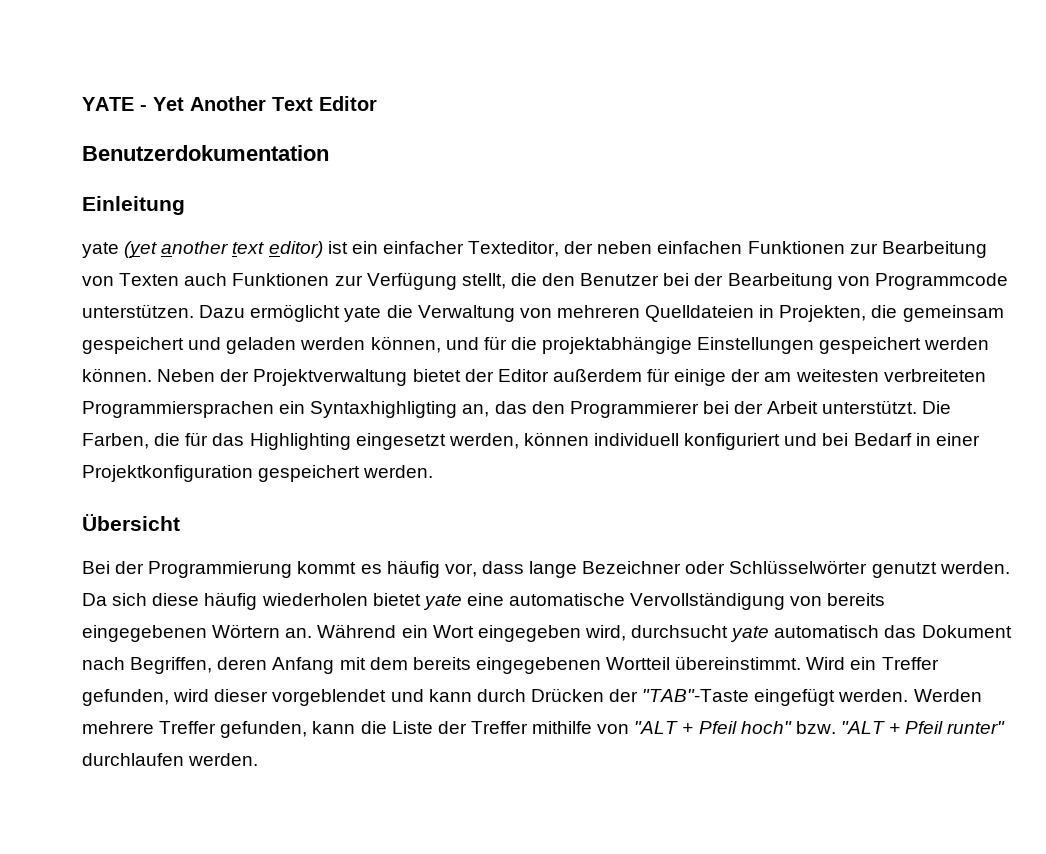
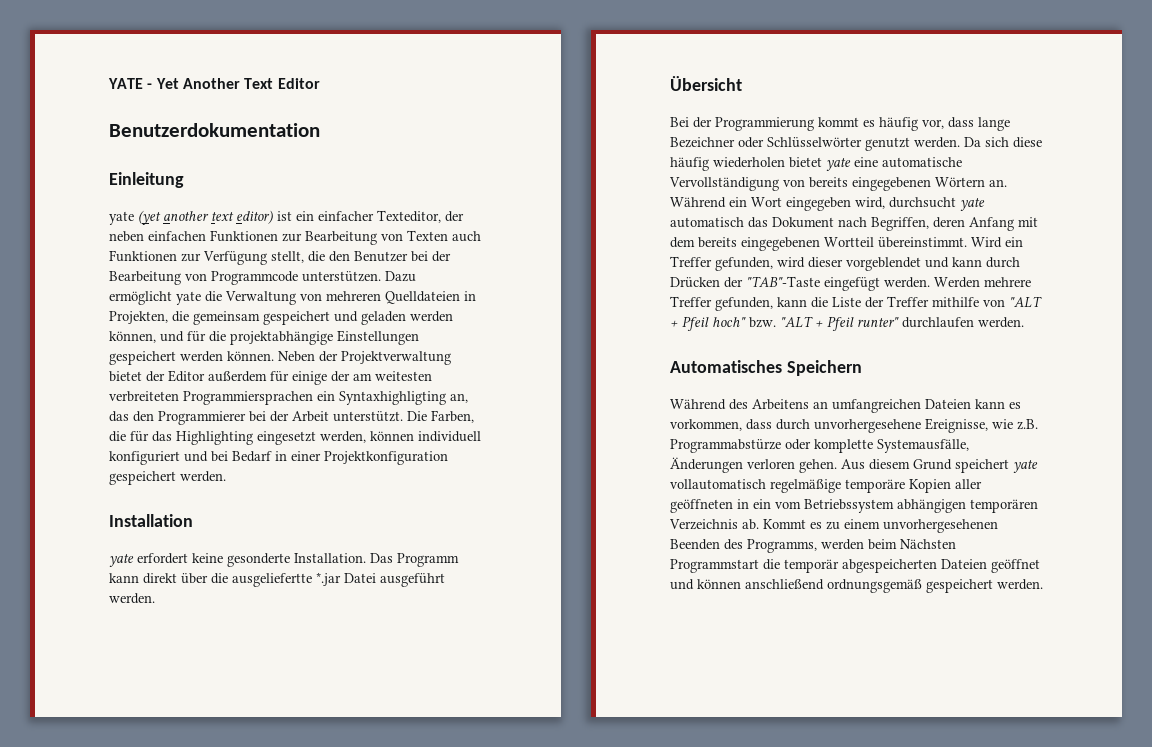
(434, 471) none -> [109,514,193,527] [109,553,459,567] [109,572,445,587] [109,593,155,604] // Installation // yate erfordert keine gesonderte Installation. Das Programm kann direkt über die ausgeliefertte *.jar Datei ausgeführt werden.
(259, 759) none -> [670,360,862,376] [670,399,1021,413] [670,418,1038,433] [670,439,969,453] [670,457,1038,473] [670,479,982,493] [670,499,1038,513] [669,519,998,533] [670,539,956,553] [670,559,1040,573] [670,579,1043,593] // Automatisches Speichern // Während des Arbeitens an umfangreichen Dateien kann es vorkommen, dass durch unvorhergesehene Ereignisse, wie z.B. Programmabstürze oder komplette Systemausfälle, Änderungen verloren gehen. Aus diesem Grund speichert yate vollautomatisch regelmäßige temporäre Kopien aller geöffneten in ein vom Betriebssystem abhängigen temporären Verzeichnis ab. Kommt es zu einem unvorhergesehenen Beenden des Programms, werden beim Nächsten Programmstart die temporär abgespeicherten Dateien geöffnet und können anschließend ordnungsgemäß gespeichert werden.

